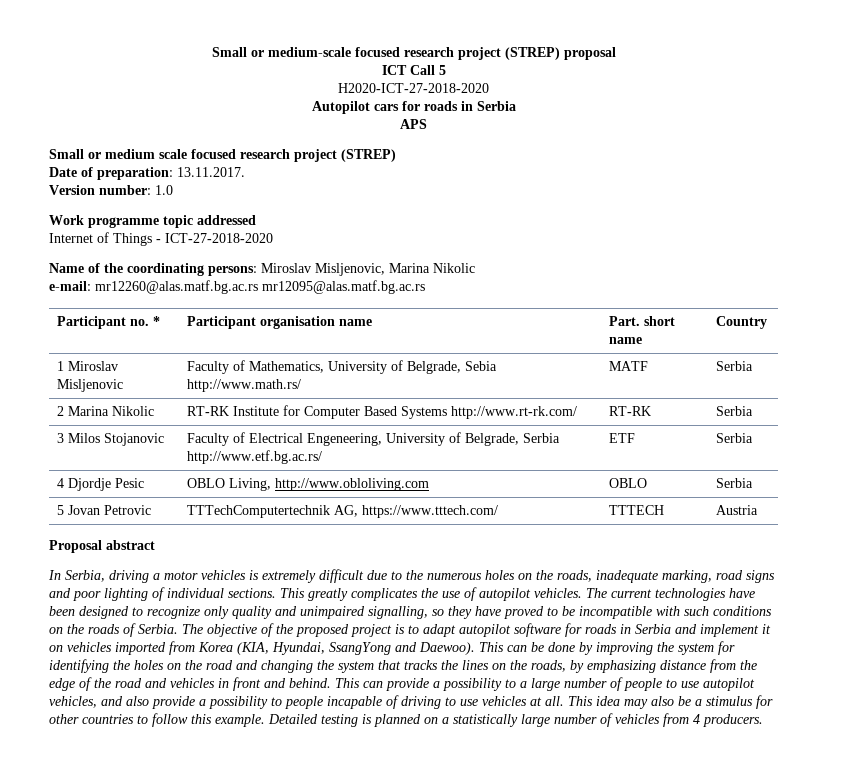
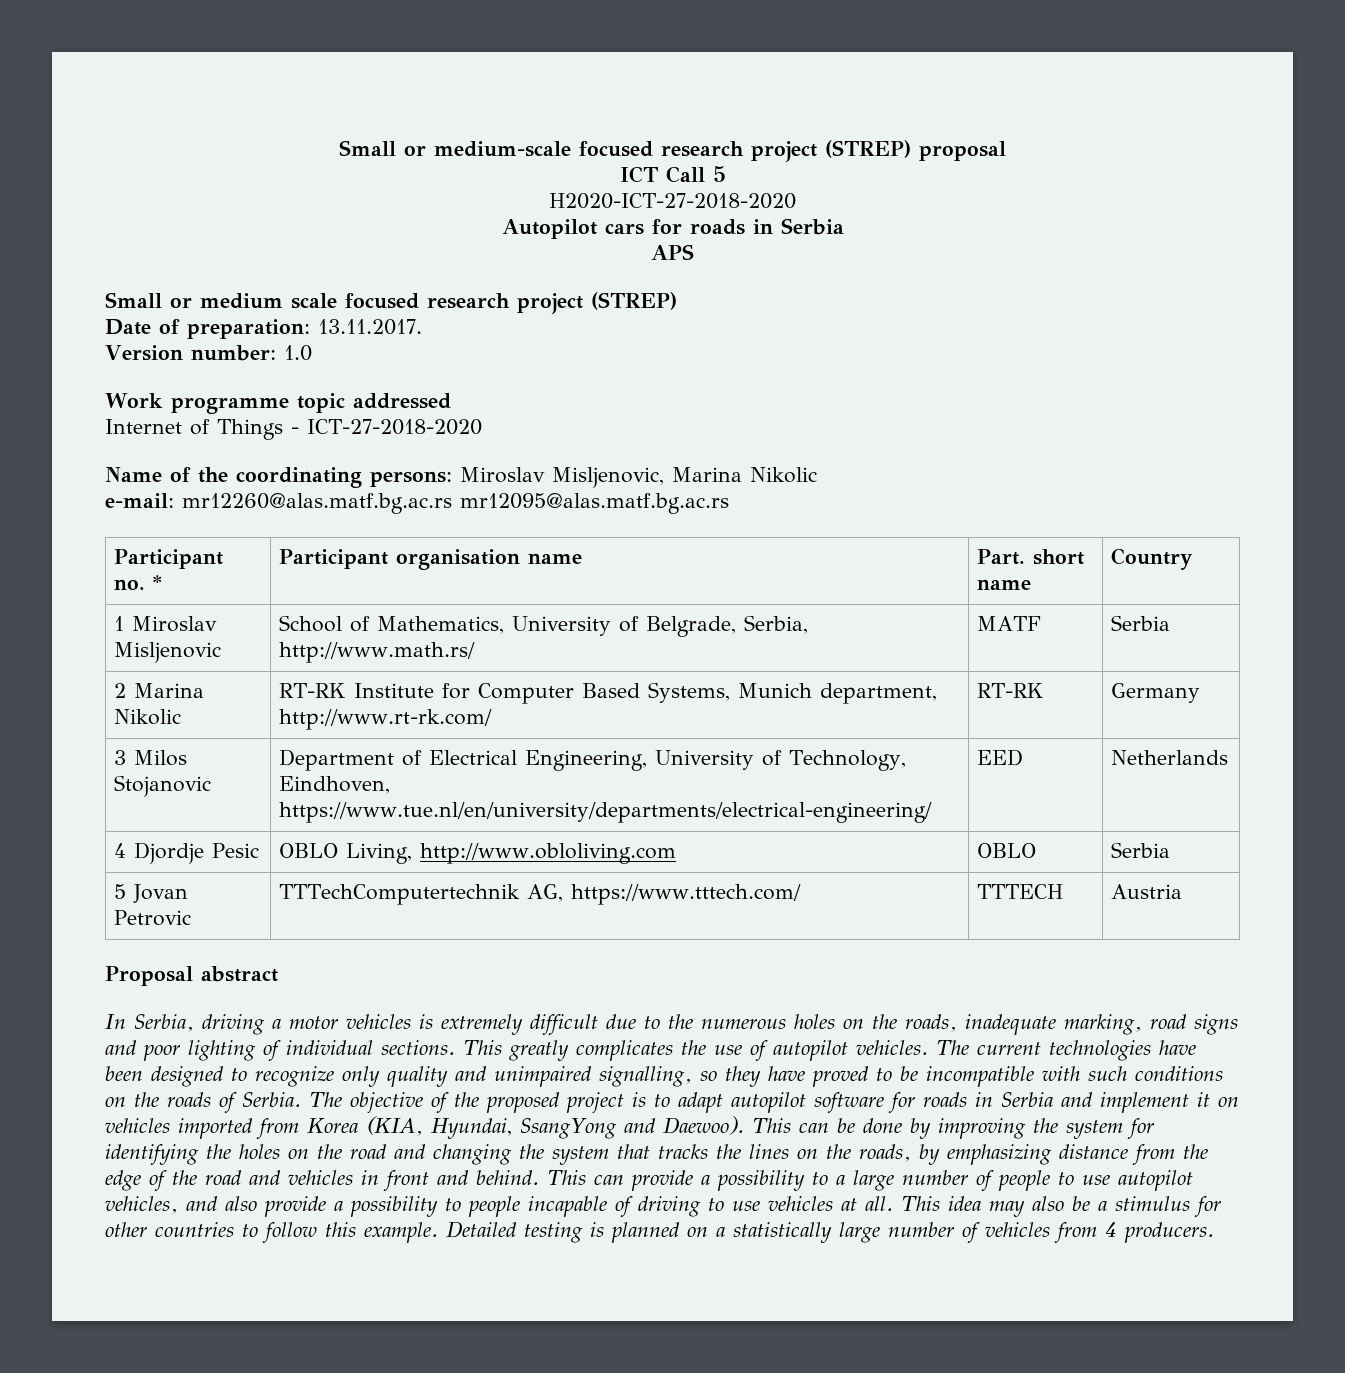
[187,361,230,374] Faculty -> [279,615,343,632] School
[465,361,498,371] Sebia -> [744,615,809,634] Serbia,
[401,406,448,419] Systems -> [648,682,938,704] Systems, Munich department,
[716,406,754,416] Serbia -> [1111,683,1201,703] Germany
[187,433,230,446] Faculty -> [279,749,395,771] Department
[307,432,561,446] [187,450,323,464] [609,433,636,443] [716,433,754,443] Engeneering, University of Belgrade, Serbia http://www.etf.bg.ac.rs/ | ETF | Serbia -> [525,750,907,771] [279,776,391,794] [279,802,933,823] [977,749,1024,766] [1111,750,1229,765] Engineering, University of Technology, Eindhoven, https://www.tue.nl/en/university/departments/electrical-engineering/ | EED | Netherlands

